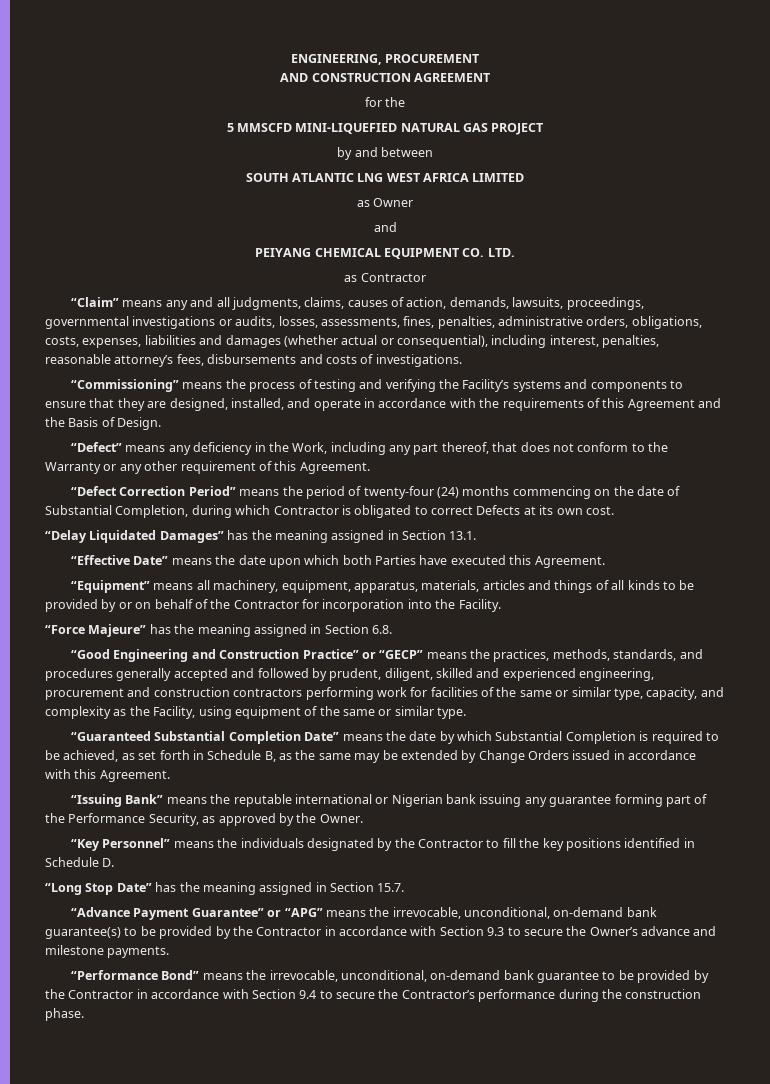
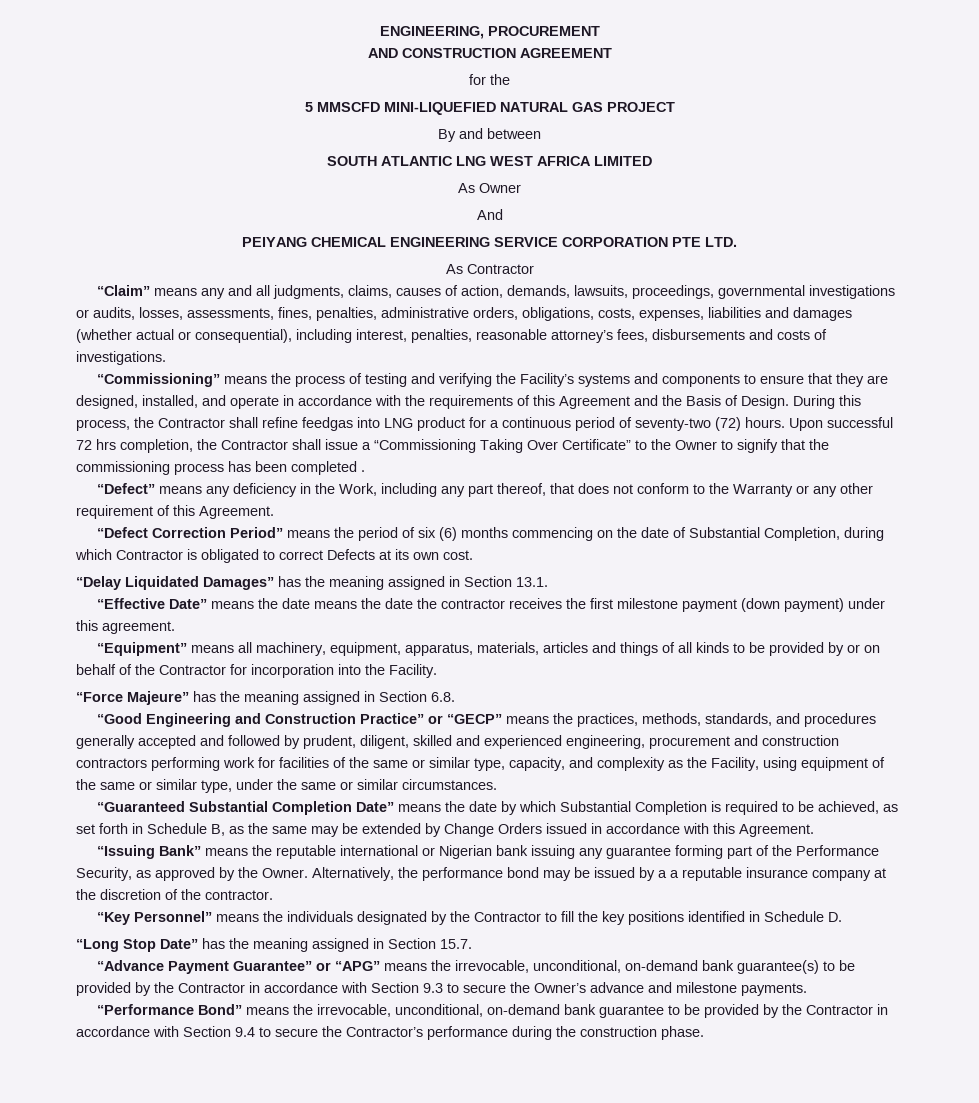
[337,147,353,160] by -> [438,129,456,142] By
[356,200,370,207] as -> [458,183,475,193] As
[373,222,397,232] and -> [476,209,503,220] And
[384,248,485,259] EQUIPMENT CO. -> [390,237,701,247] ENGINEERING SERVICE CORPORATION PTE
[344,275,358,282] as -> [445,264,463,274] As
(162, 423) none -> [793,395,861,409] [76,417,893,431] [76,439,829,453] [76,461,365,475] During this process, the Contractor shall refine feedgas into LNG product for a continuous period of seventy-two (72) hours. Upon successful 72 hrs completion, the Contractor shall issue a “Commissioning Taking Over Certificate” to the Owner to signify that the commissioning process has been completed .
[363,486,460,499] twenty-four (24) -> [417,527,457,541] six (6)
[268,555,605,568] upon which both Parties have executed this Agreement. -> [313,598,885,612] [76,620,175,634] means the date the contractor receives the first milestone payment (down payment) under this agreement.
[437,707,467,719] type. -> [201,779,497,793] type, under the same or similar circumstances.
(363, 818) none -> [312,867,886,881] [76,889,273,900] Alternatively, the performance bond may be issued by a a reputable insurance company at the discretion of the contractor.

